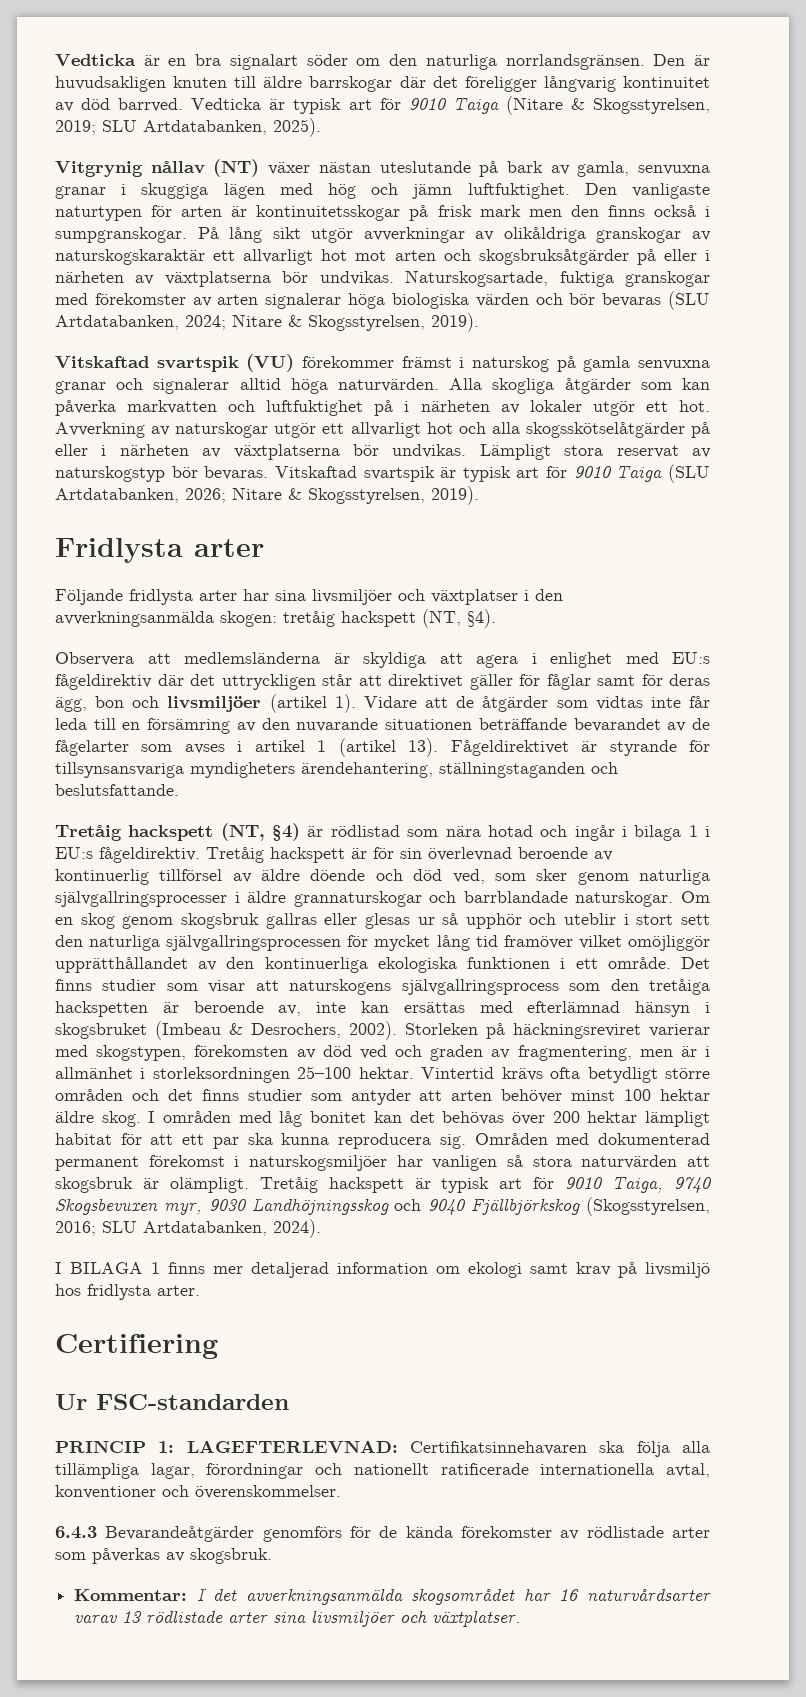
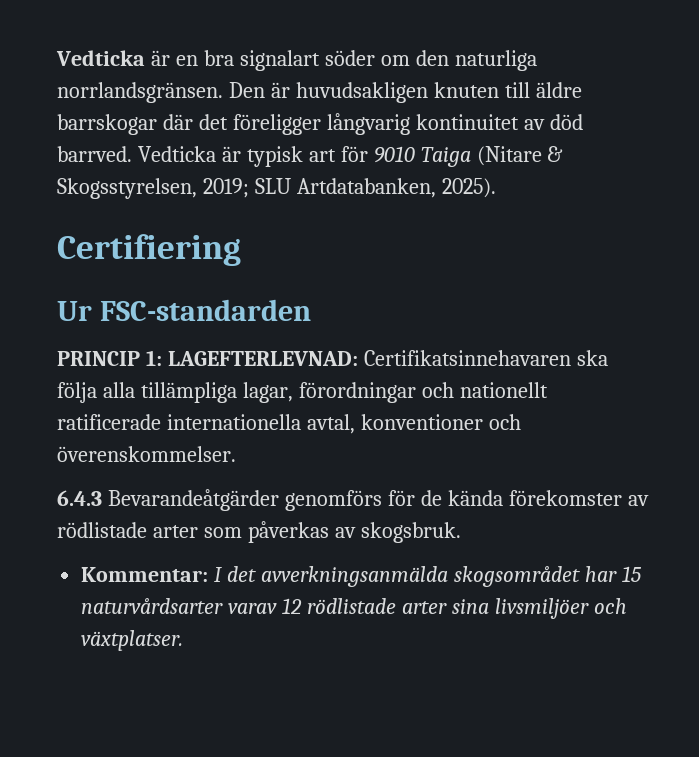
[55,159,710,177] [55,183,710,199] [55,205,711,221] [55,227,711,243] [55,249,711,265] [55,270,711,287] [55,291,711,310] [55,313,479,332] [55,354,710,372] [55,378,710,394] [55,400,710,416] [55,422,711,438] [55,444,711,460] [55,464,710,483] [55,486,479,505] [55,538,264,563] [55,589,563,605] [55,609,496,628] [55,652,710,668] [55,674,710,690] [55,694,710,713] [55,718,711,734] [55,738,710,757] [55,762,618,778] [55,784,179,796] [55,823,710,841] [55,847,613,863] [55,869,711,885] [55,891,710,907] [55,913,710,929] [55,935,710,951] [55,957,710,973] [55,979,711,995] [55,1001,710,1017] [55,1021,710,1040] [55,1045,710,1061] [55,1066,711,1083] [55,1089,710,1105] [55,1111,710,1127] [55,1133,710,1149] [55,1155,710,1171] [55,1176,712,1193] [55,1197,710,1216] [55,1219,321,1238] [55,1262,710,1278] [55,1284,200,1300] // Vitgrynig nållav (NT) växer nästan uteslutande på bark av gamla, senvuxna granar i skuggiga lägen med hög och jämn luftfuktighet. Den vanligaste naturtypen för arten är kontinuitetsskogar på frisk mark men den finns också i sumpgranskogar. På lång sikt utgör avverkningar av olikåldriga granskogar av naturskogskaraktär ett allvarligt hot mot arten och skogsbruksåtgärder på eller i närheten av växtplatserna bör undvikas. Naturskogsartade, fuktiga granskogar med förekomster av arten signalerar höga biologiska värden och bör bevaras (SLU Artdatabanken, 2024; Nitare & Skogsstyrelsen, 2019). // Vitskaftad svartspik (VU) förekommer främst i naturskog på gamla senvuxna granar och signalerar alltid höga naturvärden. Alla skogliga åtgärder som kan påverka markvatten och luftfuktighet på i närheten av lokaler utgör ett hot. Avverkning av naturskogar utgör ett allvarligt hot och alla skogsskötselåtgärder på eller i närheten av växtplatserna bör undvikas. Lämpligt stora reservat av naturskogstyp bör bevaras. Vitskaftad svartspik är typisk art för 9010 Taiga (SLU Artdatabanken, 2026; Nitare & Skogsstyrelsen, 2019). // Fridlysta arter // Följande fridlysta arter har sina livsmiljöer och växtplatser i den avverkningsanmälda skogen: tretåig hackspett (NT, §4). // Observera att medlemsländerna är skyldiga att agera i enlighet med EU:s fågeldirektiv där det uttryckligen står att direktivet gäller för fåglar samt för deras ägg, bon och livsmiljöer (artikel 1). Vidare att de åtgärder som vidtas inte får leda till en försämring av den nuvarande situationen beträffande bevarandet av de fågelarter som avses i artikel 1 (artikel 13). Fågeldirektivet är styrande för tillsynsansvariga myndigheters ärendehantering, ställningstaganden och beslutsfattande. // Tretåig hackspett (NT, §4) är rödlistad som nära hotad och ingår i bilaga 1 i EU:s fågeldirektiv. Tretåig hackspett är för sin överlevnad beroende av kontinuerlig tillförsel av äldre döende och död ved, som sker genom naturliga självgallringsprocesser i äldre grannaturskogar och barrblandade naturskogar. Om en skog genom skogsbruk gallras eller glesas ur så upphör och uteblir i stort sett den naturliga självgallringsprocessen för mycket lång tid framöver vilket omöjliggör upprätthållandet av den kontinuerliga ekologiska funktionen i ett område. Det finns studier som visar att naturskogens självgallringsprocess som den tretåiga hackspetten är beroende av, inte kan ersättas med efterlämnad hänsyn i skogsbruket (Imbeau & Desrochers, 2002). Storleken på häckningsreviret varierar med skogstypen, förekomsten av död ved och graden av fragmentering, men är i allmänhet i storleksordningen 25–100 hektar. Vintertid krävs ofta betydligt större områden och det finns studier som antyder att arten behöver minst 100 hektar äldre skog. I områden med låg bonitet kan det behövas över 200 hektar lämpligt habitat för att ett par ska kunna reproducera sig. Områden med dokumenterad permanent förekomst i naturskogsmiljöer har vanligen så stora naturvärden att skogsbruk är olämpligt. Tretåig hackspett är typisk art för 9010 Taiga, 9740 Skogsbevuxen myr, 9030 Landhöjningsskog och 9040 Fjällbjörkskog (Skogsstyrelsen, 2016; SLU Artdatabanken, 2024). // I BILAGA 1 finns mer detaljerad information om ekologi samt krav på livsmiljö hos fridlysta arter. -> (496, 188) none
[559,1589,580,1601] 16 -> [621,566,642,582] 15
[122,1611,143,1623] 13 -> [282,598,303,614] 12

